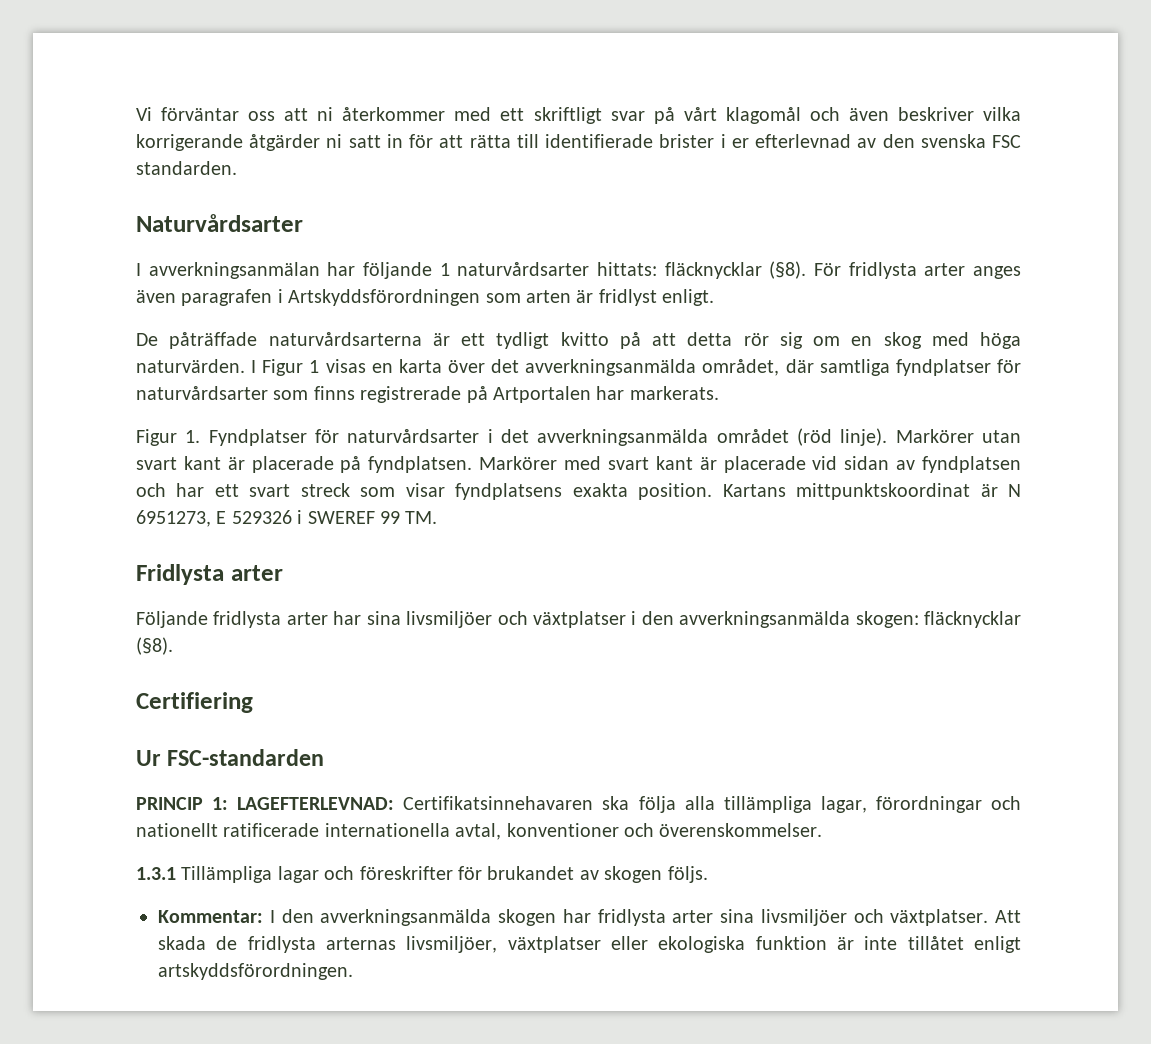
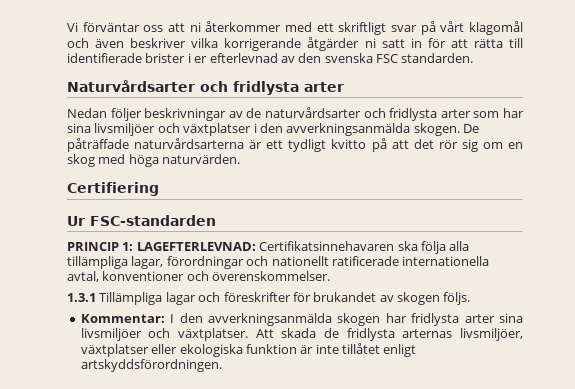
[136,261,1021,279] [136,289,715,306] // I avverkningsanmälan har följande 1 naturvårdsarter hittats: fläcknycklar (§8). För fridlysta arter anges även paragrafen i Artskyddsförordningen som arten är fridlyst enligt. // -> [200,81,344,95] [67,107,525,121] [67,123,460,136] och fridlysta arter // Nedan följer beskrivningar av de naturvårdsarter och fridlysta arter som har sina livsmiljöer och växtplatser i den avverkningsanmälda skogen.
[687,332,733,346] detta -> [413,139,434,149] det
[251,359,1021,376] [136,386,719,403] [136,428,1022,446] [136,456,1022,473] [136,483,1021,500] [136,510,438,527] [136,564,283,585] [136,611,1021,628] [136,637,173,655] I Figur 1 visas en karta över det avverkningsanmälda området, där samtliga fyndplatser för naturvårdsarter som finns registrerade på Artportalen har markerats. // Figur 1. Fyndplatser för naturvårdsarter i det avverkningsanmälda området (röd linje). Markörer utan svart kant är placerade på fyndplatsen. Markörer med svart kant är placerade vid sidan av fyndplatsen och har ett svart streck som visar fyndplatsens exakta position. Kartans mittpunktskoordinat är N 6951273, E 529326 i SWEREF 99 TM. // Fridlysta arter // Följande fridlysta arter har sina livsmiljöer och växtplatser i den avverkningsanmälda skogen: fläcknycklar (§8). -> (241, 159) none

